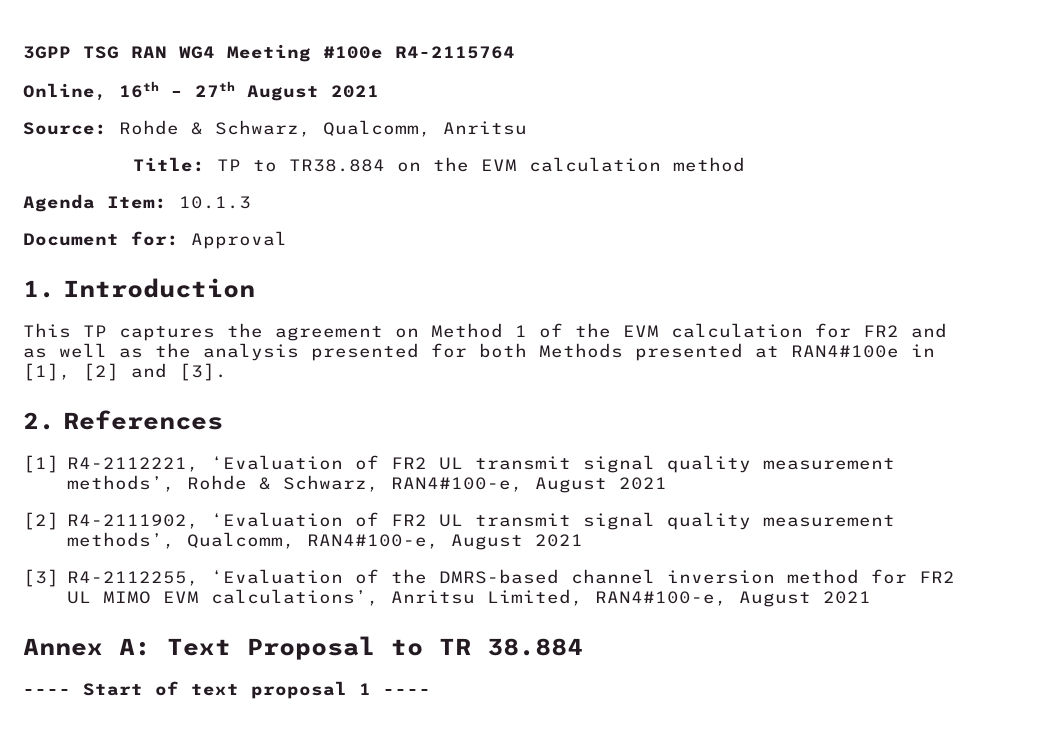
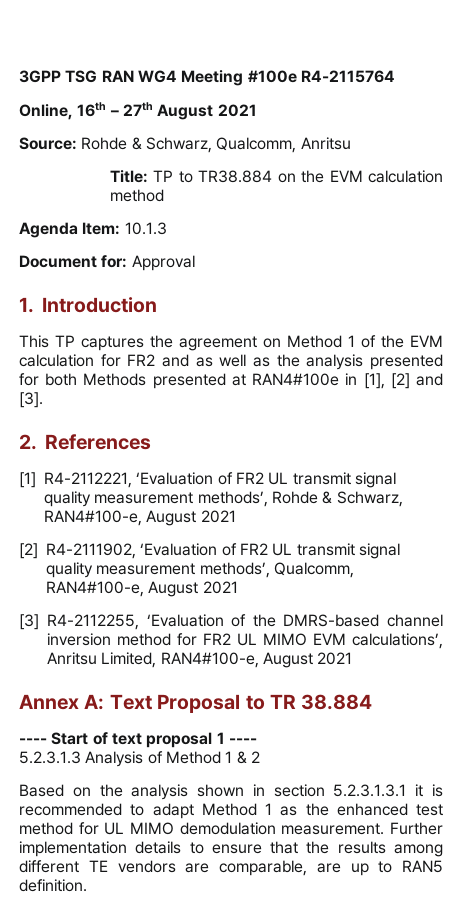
(431, 691) none -> [19,751,260,767] [19,784,443,800] [19,803,443,819] [19,822,444,835] [19,841,443,857] [19,860,443,876] [19,879,87,892] // 5.2.3.1.3 Analysis of Method 1 & 2 // Based on the analysis shown in section 5.2.3.1.3.1 it is recommended to adapt Method 1 as the enhanced test method for UL MIMO demodulation measurement. Further implementation details to ensure that the results among different TE vendors are comparable, are up to RAN5 definition.

